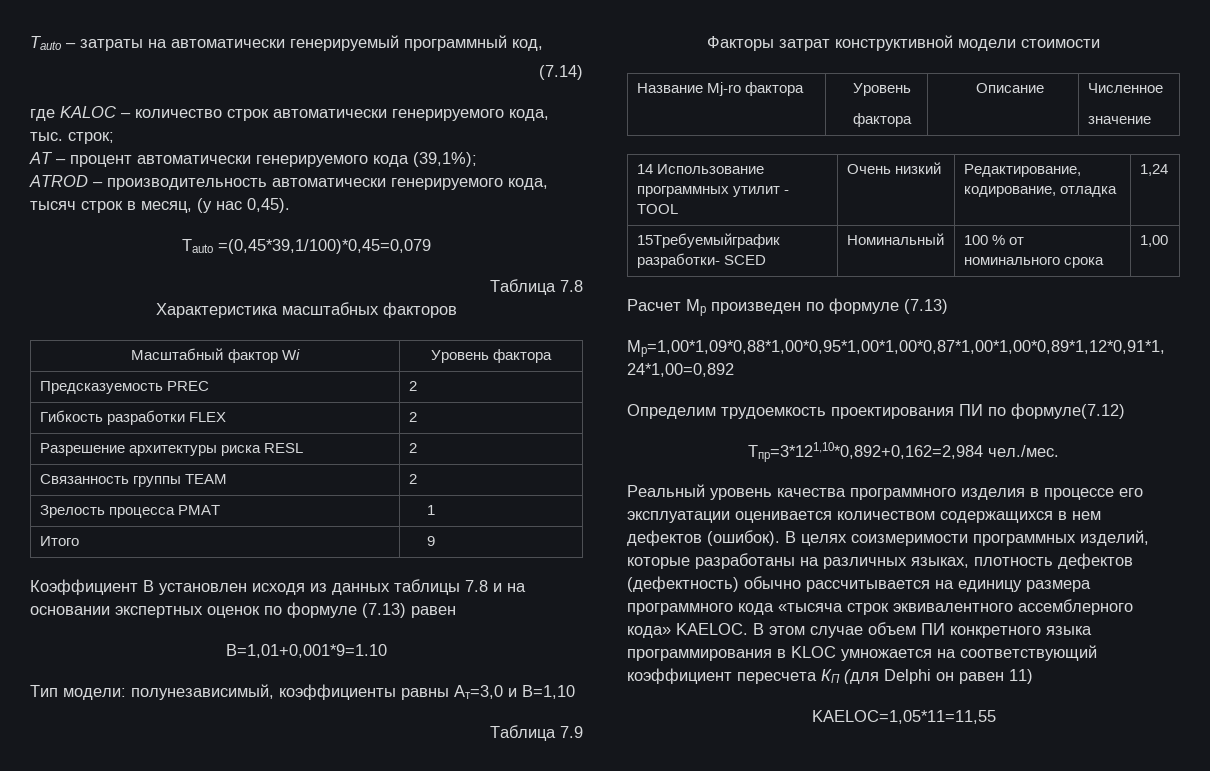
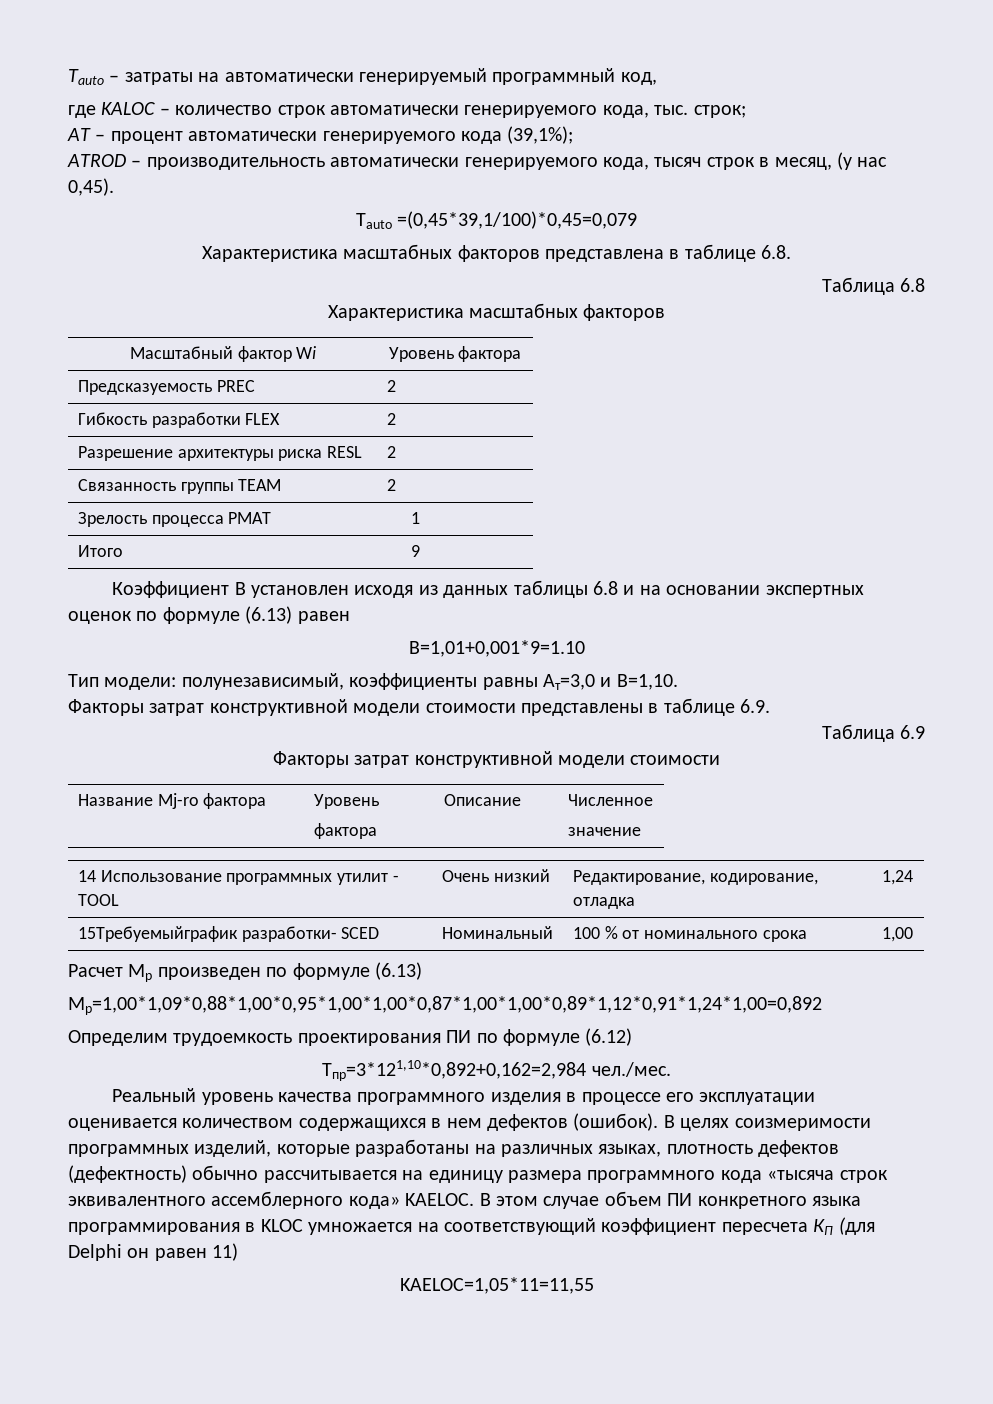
[539,65,583,80] // (7.14) -> (657, 78) none
[490,279,583,295] // Таблица 7.8 -> [201,244,792,262] [821,277,925,295] // Характеристика масштабных факторов представлена в таблице 6.8. // Таблица 6.8
[465,580,488,592] 7.8 -> [592,581,618,595] 6.8
[362,603,406,618] (7.13) -> [245,606,293,624] (6.13)
[522,685,575,699] [490,725,583,741] В=1,10 // Таблица 7.9 -> [616,674,678,690] [68,698,771,716] [821,724,925,742] В=1,10. // Факторы затрат конструктивной модели стоимости представлены в таблице 6.9. // Таблица 6.9
[904,299,948,314] (7.13) -> [375,962,422,980] (6.13)
[1011,403,1125,419] формуле(7.12) -> [502,1028,633,1046] формуле (6.12)

